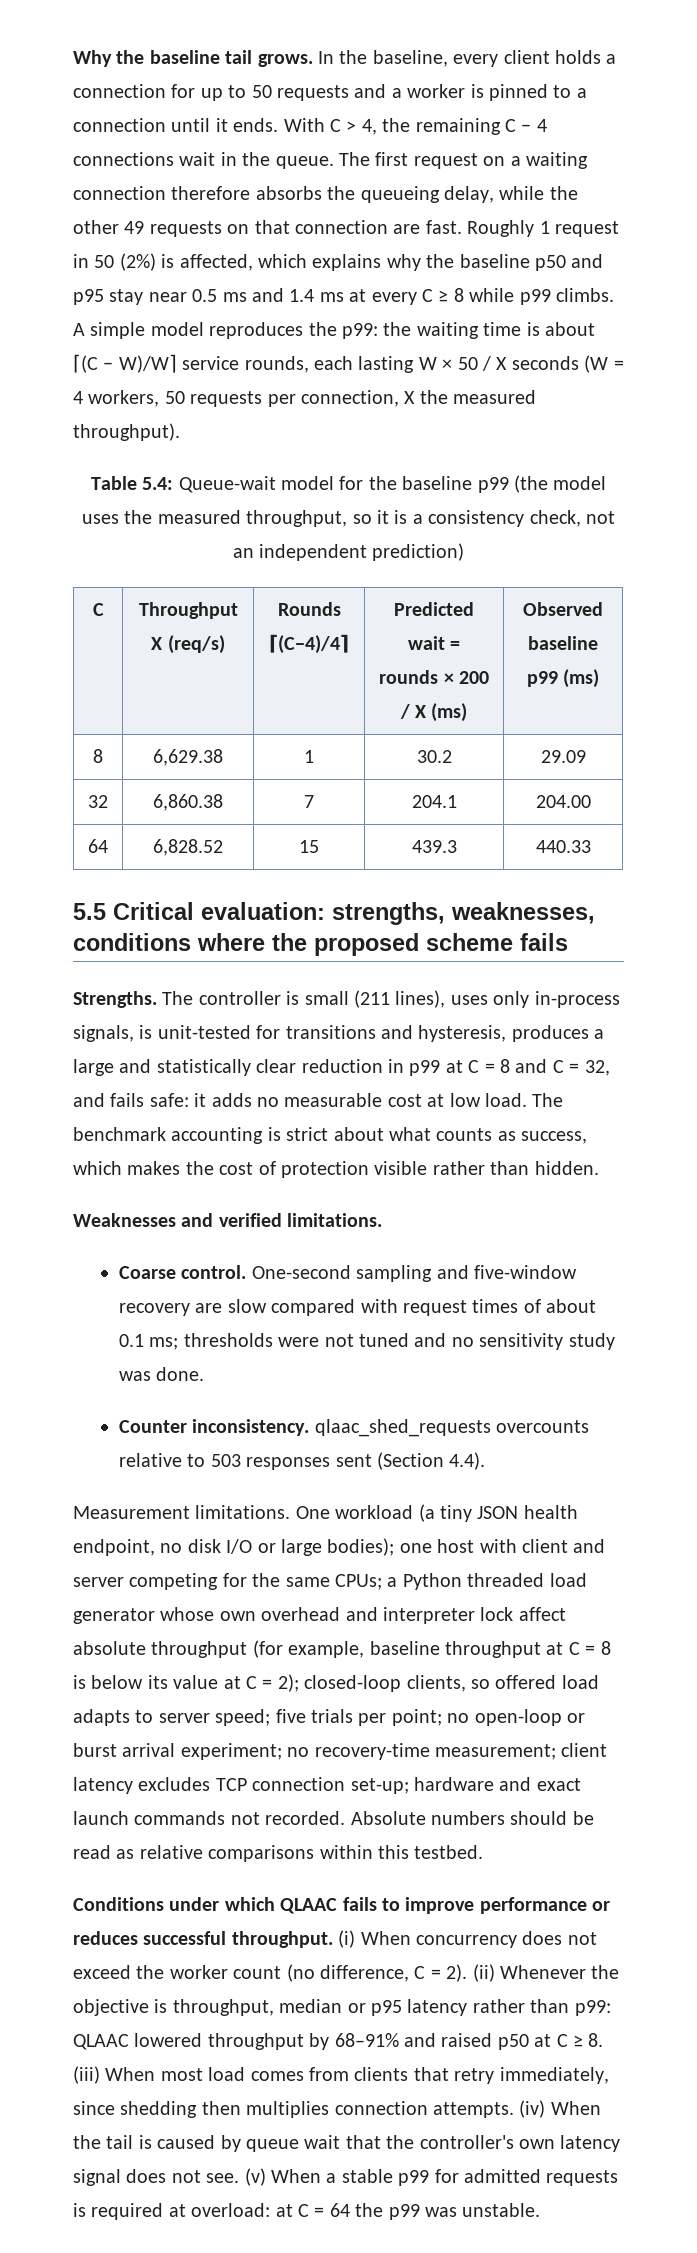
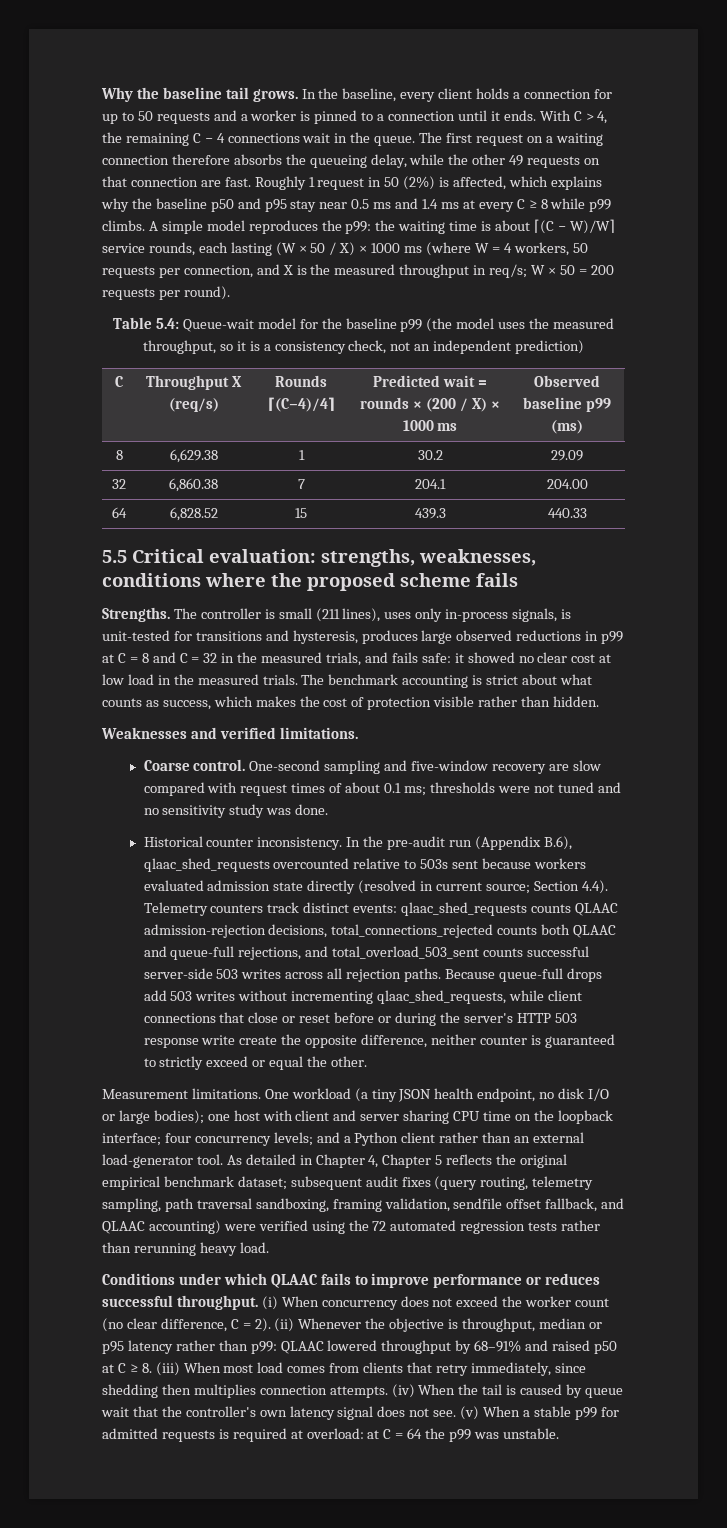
[418,357,437,370] W -> [275,242,296,256] (W
[496,355,609,373] X seconds (W -> [339,242,489,256] X) × 1000 ms (where W
[404,390,537,404] [73,423,180,441] X the measured throughput). -> [256,264,614,278] [102,286,230,300] and X is the measured throughput in req/s; W × 50 = 200 requests per round).
[458,671,489,684] [399,703,468,722] 200 / X (ms) -> [426,398,500,412] [402,420,458,431] (200 / X) × 1000 ms
[594,1029,605,1039] [73,1059,383,1076] a large and statistically clear reduction -> [421,630,582,644] large observed reductions
[584,1060,610,1076] [73,1093,527,1107] 32, and fails safe: it adds no measurable cost at low load. -> [203,652,612,666] [102,674,298,685] 32 in the measured trials, and fails safe: it showed no clear cost at low load in the measured trials.
[118,1419,590,1437] [118,1452,486,1470] Counter inconsistency. qlaac_shed_requests overcounts relative to 503 responses sent (Section 4.4). -> [143,836,572,850] [143,858,586,872] [143,880,608,894] [143,902,618,916] [143,924,617,938] [143,946,590,960] [143,968,602,982] [143,990,582,1004] [143,1012,577,1026] [143,1034,615,1048] [143,1056,368,1070] Historical counter inconsistency. In the pre-audit run (Appendix B.6), qlaac_shed_requests overcounted relative to 503s sent because workers evaluated admission state directly (resolved in current source; Section 4.4). Telemetry counters track distinct events: qlaac_shed_requests counts QLAAC admission-rejection decisions, total_connections_rejected counts both QLAAC and queue-full rejections, and total_overload_503_sent counts successful server-side 503 writes across all rejection paths. Because queue-full drops add 503 writes without incrementing qlaac_shed_requests, while client connections that close or reset before or during the server's HTTP 503 response write create the opposite difference, neither counter is guaranteed to strictly exceed or equal the other.
[129,1573,587,1590] [73,1607,566,1624] [73,1640,611,1658] [73,1674,599,1692] [73,1709,585,1726] [73,1743,608,1760] [73,1777,581,1794] [73,1811,594,1825] [73,1845,484,1862] competing for the same CPUs; a Python threaded load generator whose own overhead and interpreter lock affect absolute throughput (for example, baseline throughput at C = 8 is below its value at C = 2); closed-loop clients, so offered load adapts to server speed; five trials per point; no open-loop or burst arrival experiment; no recovery-time measurement; client latency excludes TCP connection set-up; hardware and exact launch commands not recorded. Absolute numbers should be read as relative comparisons within this testbed. -> [403,1110,613,1124] [102,1132,585,1146] [102,1154,568,1168] [102,1176,594,1190] [102,1198,625,1212] [102,1220,601,1234] [102,1242,269,1256] sharing CPU time on the loopback interface; four concurrency levels; and a Python client rather than an external load-generator tool. As detailed in Chapter 4, Chapter 5 reflects the original empirical benchmark dataset; subsequent audit fixes (query routing, telemetry sampling, path traversal sandboxing, framing validation, sendfile offset fallback, and QLAAC accounting) were verified using the 72 automated regression tests rather than rerunning heavy load.
(315, 1973) none -> [126,1318,157,1329] clear

